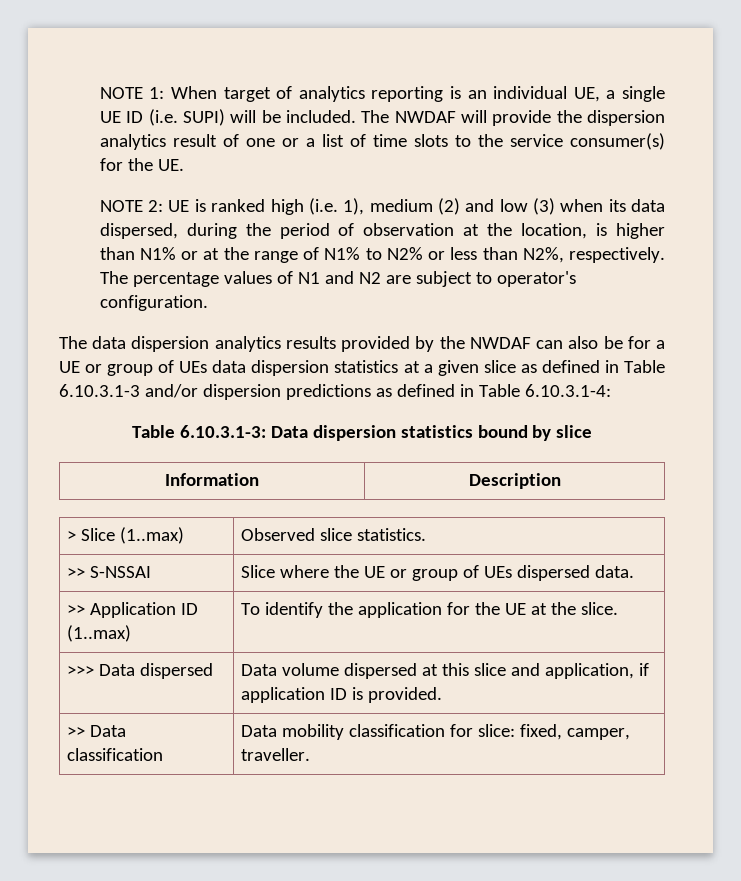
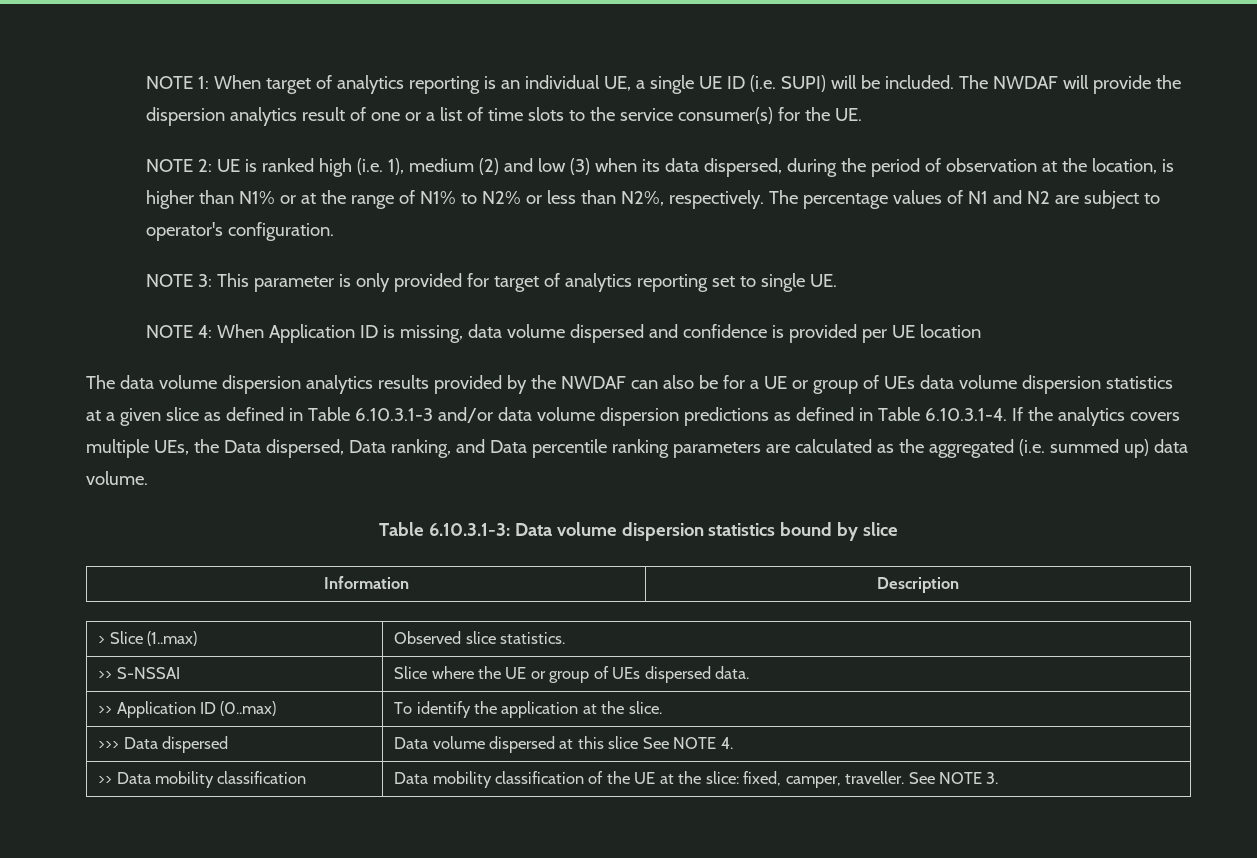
(208, 303) none -> [145,273,837,292] [145,324,981,343] // NOTE 3: This parameter is only provided for target of analytics reporting set to single UE. // NOTE 4: When Application ID is missing, data volume dispersed and confidence is provided per UE location
(127, 342) none -> [158,375,217,389] volume
(247, 366) none -> [958,375,1017,389] volume
(198, 391) none -> [497,407,595,421] data volume
[524,384,611,397] 6.10.3.1-4: -> [924,407,1180,426] [86,439,1188,458] [86,471,148,485] 6.10.3.1-4. If the analytics covers multiple UEs, the Data dispersed, Data ranking, and Data percentile ranking parameters are calculated as the aggregated (i.e. summed up) data volume.
(308, 432) none -> [556,522,617,536] volume
[67,625,132,642] (1..max) -> [220,701,277,716] (0..max)
[447,602,527,615] for the UE -> (579, 709) none
[511,663,650,679] [241,687,443,703] and application, if application ID is provided. -> [642,737,733,749] See NOTE 4.
(127, 731) none -> [154,771,214,788] mobility
[450,724,474,737] for -> [588,771,702,784] of the UE at the
(311, 754) none -> [908,772,999,784] See NOTE 3.

